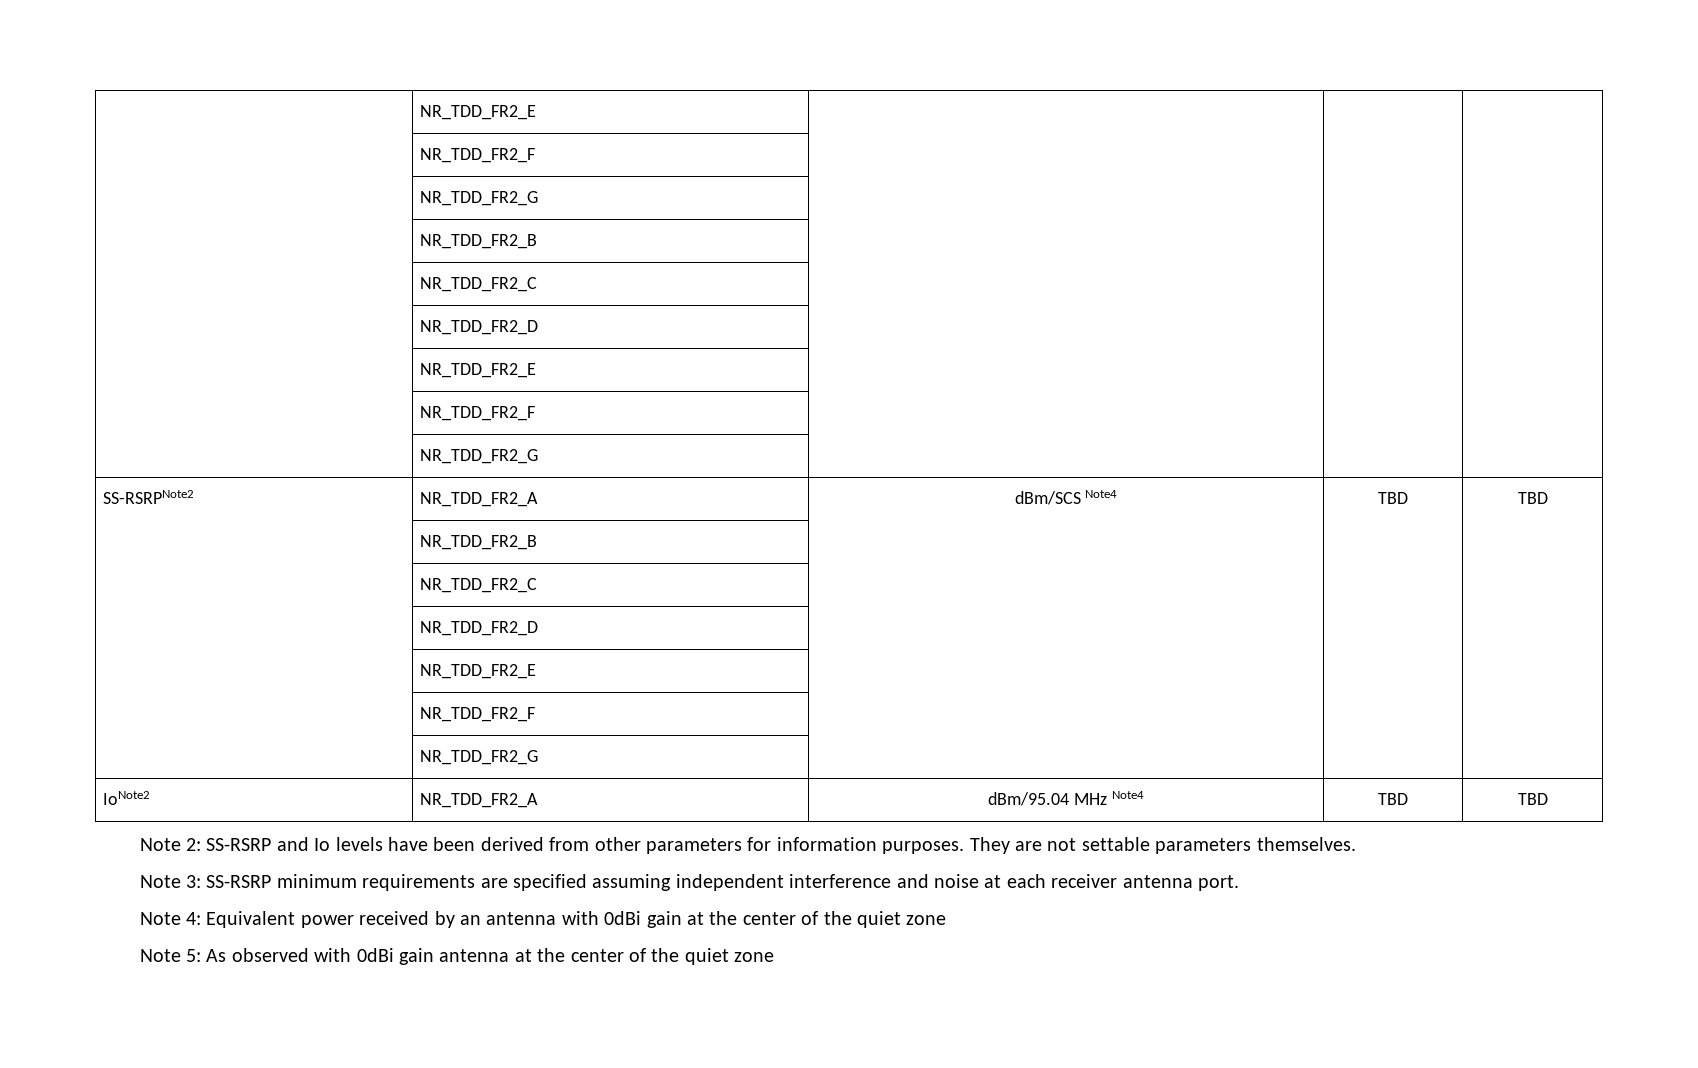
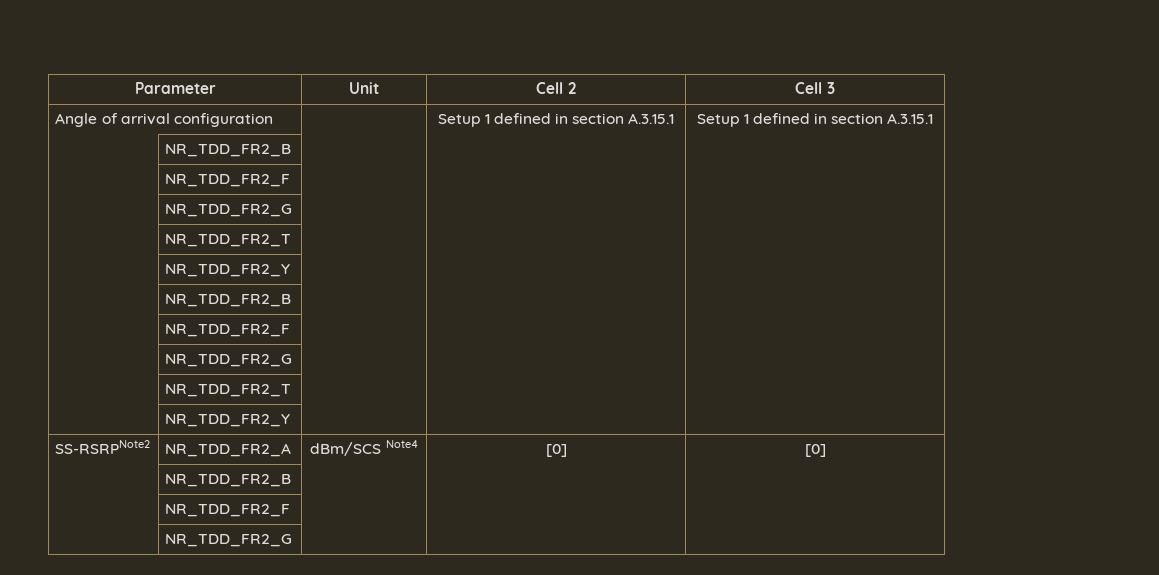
[420,105,537,120] [420,148,536,163] [420,191,539,206] [420,234,538,249] [420,277,538,292] [420,320,539,335] [420,363,537,378] [420,406,536,421] [420,449,539,464] | NR_TDD_FR2_E | | | // | NR_TDD_FR2_F | | | // | NR_TDD_FR2_G | | | // | NR_TDD_FR2_B | | | // | NR_TDD_FR2_C | | | // | NR_TDD_FR2_D | | | // | NR_TDD_FR2_E | | | // | NR_TDD_FR2_F | | | // | NR_TDD_FR2_G | | | -> [134,82,216,94] [349,82,379,94] [536,82,576,94] [795,82,835,94] [55,113,273,127] [437,113,675,127] [696,113,934,127] [165,144,292,157] [165,174,291,187] [165,204,293,217] [165,234,292,247] [165,264,291,277] [165,294,292,307] [165,324,291,337] [165,354,293,367] [165,384,292,397] [165,414,291,427] Parameter | Unit | Cell 2 | Cell 3 // Angle of arrival configuration | | Setup 1 defined in section A.3.15.1 | Setup 1 defined in section A.3.15.1 // | NR_TDD_FR2_B | | | // | NR_TDD_FR2_F | | | // | NR_TDD_FR2_G | | | // | NR_TDD_FR2_T | | | // | NR_TDD_FR2_Y | | | // | NR_TDD_FR2_B | | | // | NR_TDD_FR2_F | | | // | NR_TDD_FR2_G | | | // | NR_TDD_FR2_T | | | // | NR_TDD_FR2_Y | | |
[1378,492,1408,504] [1517,492,1548,504] [420,535,538,550] [420,578,538,593] [420,621,539,636] [420,664,537,679] [420,707,536,722] [420,750,539,765] [103,791,151,805] [420,793,539,808] [988,791,1144,806] [1378,793,1408,805] [1517,793,1548,805] [139,837,1356,854] [139,874,1240,891] [139,911,947,928] [139,948,775,965] TBD | TBD // | NR_TDD_FR2_B | | | // | NR_TDD_FR2_C | | | // | NR_TDD_FR2_D | | | // | NR_TDD_FR2_E | | | // | NR_TDD_FR2_F | | | // | NR_TDD_FR2_G | | | // IoNote2 | NR_TDD_FR2_A | dBm/95.04 MHz Note4 | TBD | TBD // Note 2: SS-RSRP and Io levels have been derived from other parameters for information purposes. They are not settable parameters themselves. // Note 3: SS-RSRP minimum requirements are specified assuming independent interference and noise at each receiver antenna port. // Note 4: Equivalent power received by an antenna with 0dBi gain at the center of the quiet zone // Note 5: As observed with 0dBi gain antenna at the center of the quiet zone -> [545,444,567,457] [804,444,826,457] [165,474,292,487] [165,504,291,517] [165,534,293,547] [0] | [0] // | NR_TDD_FR2_B | | | // | NR_TDD_FR2_F | | | // | NR_TDD_FR2_G | | |

